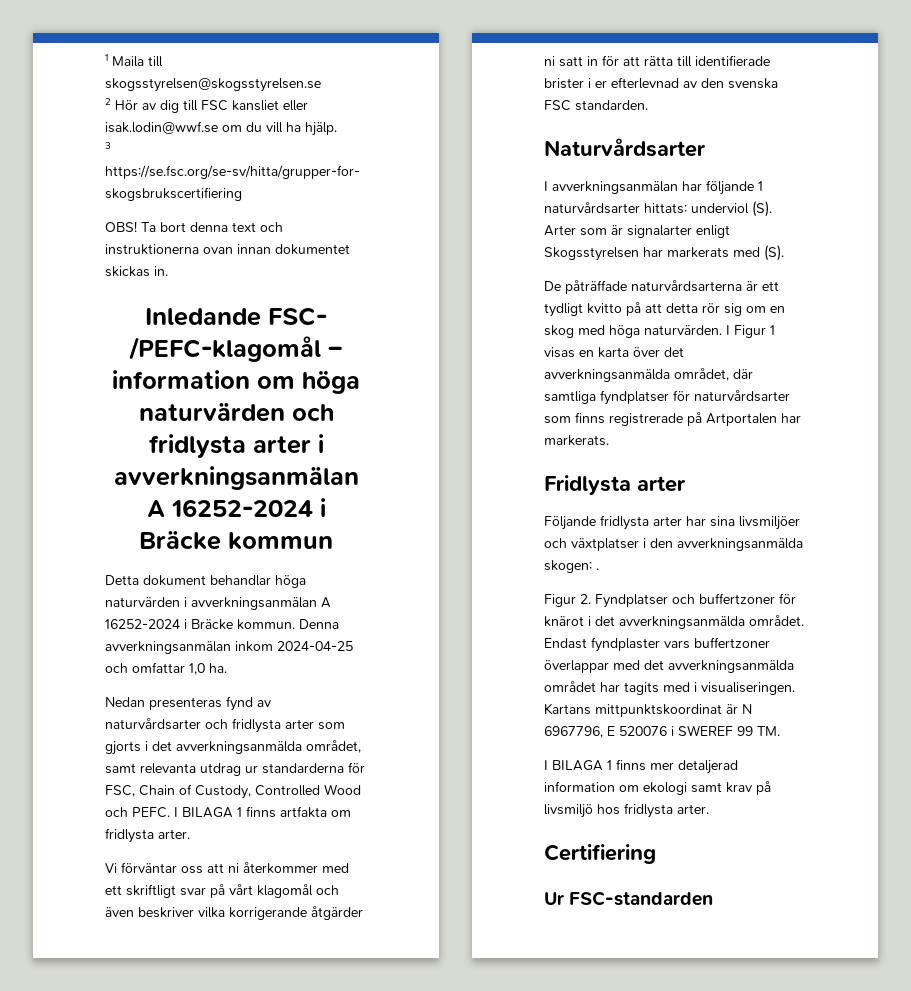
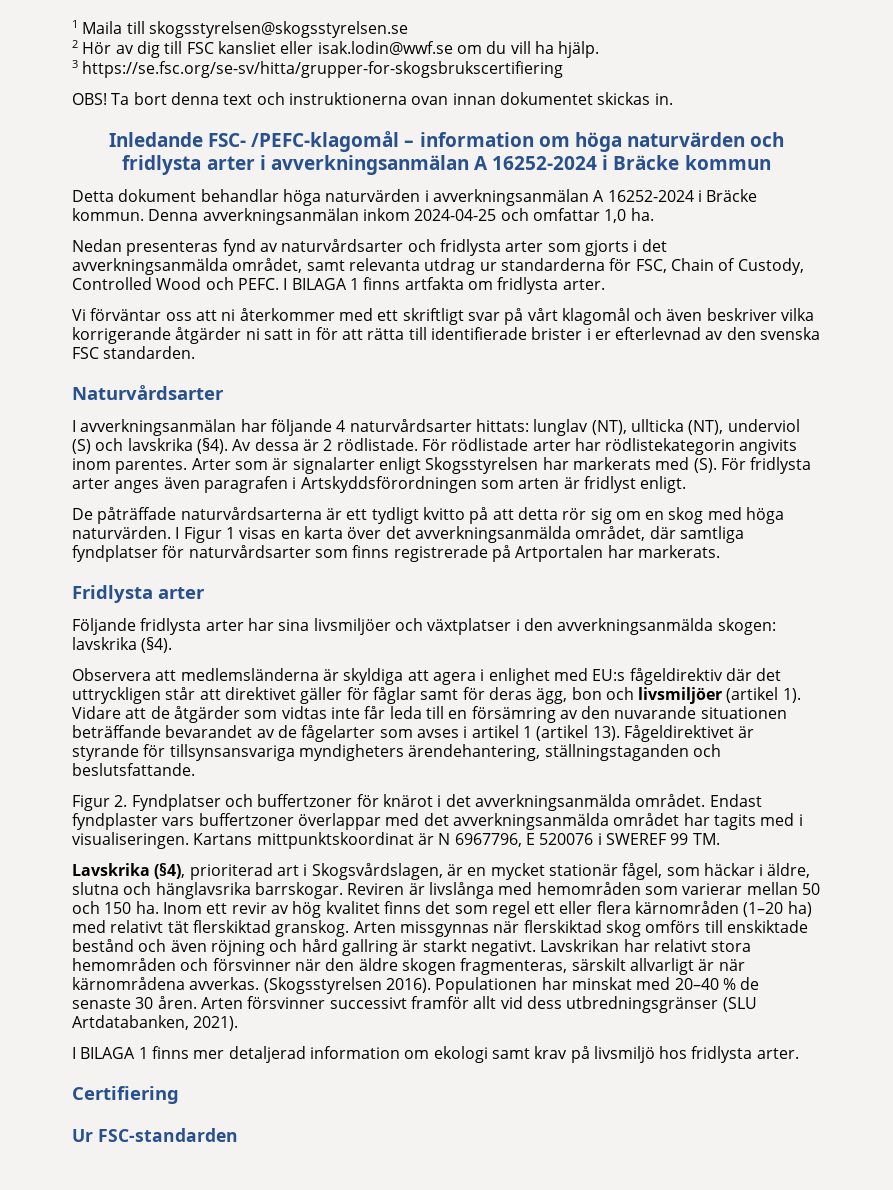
[758,181,763,191] 1 -> [336,420,346,432] 4
[691,201,772,217] underviol (S). -> [533,419,800,436] [72,438,798,455] [72,458,188,474] lunglav (NT), ullticka (NT), underviol (S) och lavskrika (§4). Av dessa är 2 rödlistade. För rödlistade arter har rödlistekategorin angivits inom parentes.
(784, 253) none -> [720,457,812,474] [72,476,687,493] För fridlysta arter anges även paragrafen i Artskyddsförordningen som arten är fridlyst enligt.
[596,568,599,570] . -> [72,637,173,653] [72,668,782,685] [72,687,801,704] [72,706,787,723] [72,725,755,742] [72,744,721,761] [72,763,195,776] lavskrika (§4). // Observera att medlemsländerna är skyldiga att agera i enlighet med EU:s fågeldirektiv där det uttryckligen står att direktivet gäller för fåglar samt för deras ägg, bon och livsmiljöer (artikel 1). Vidare att de åtgärder som vidtas inte får leda till en försämring av den nuvarande situationen beträffande bevarandet av de fågelarter som avses i artikel 1 (artikel 13). Fågeldirektivet är styrande för tillsynsansvariga myndigheters ärendehantering, ställningstaganden och beslutsfattande.
(780, 731) none -> [72,863,811,880] [72,882,820,899] [72,901,812,918] [72,920,808,937] [72,939,752,956] [72,958,745,975] [72,977,760,994] [72,996,757,1013] [72,1015,239,1031] // Lavskrika (§4), prioriterad art i Skogsvårdslagen, är en mycket stationär fågel, som häckar i äldre, slutna och hänglavsrika barrskogar. Reviren är livslånga med hemområden som varierar mellan 50 och 150 ha. Inom ett revir av hög kvalitet finns det som regel ett eller flera kärnområden (1–20 ha) med relativt tät flerskiktad granskog. Arten missgynnas när flerskiktad skog omförs till enskiktade bestånd och även röjning och hård gallring är starkt negativt. Lavskrikan har relativt stora hemområden och försvinner när den äldre skogen fragmenteras, särskilt allvarligt är när kärnområdena avverkas. (Skogsstyrelsen 2016). Populationen har minskat med 20–40 % de senaste 30 åren. Arten försvinner successivt framför allt vid dess utbredningsgränser (SLU Artdatabanken, 2021).

